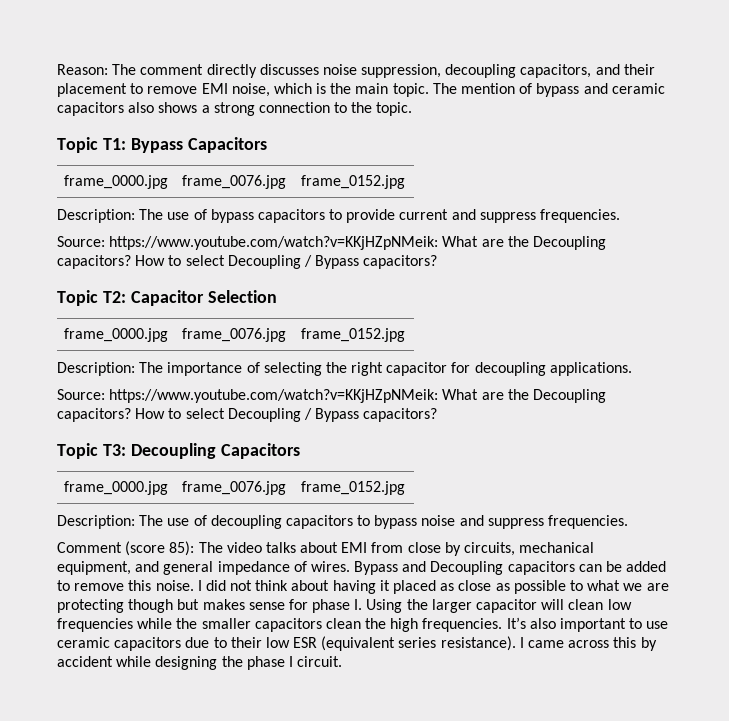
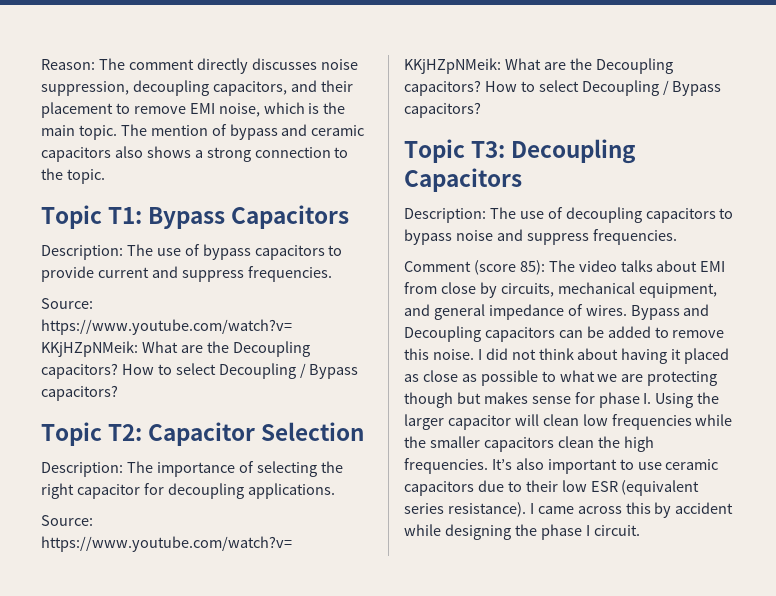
[63,175,168,189] [181,175,286,189] [300,175,405,189] // frame_0000.jpg | frame_0076.jpg | frame_0152.jpg -> (350, 217) none
[63,328,168,342] [181,328,286,342] [300,328,405,342] // frame_0000.jpg | frame_0076.jpg | frame_0152.jpg -> (365, 431) none
[63,481,168,495] [181,481,286,495] [300,481,405,495] // frame_0000.jpg | frame_0076.jpg | frame_0152.jpg -> (522, 180) none

